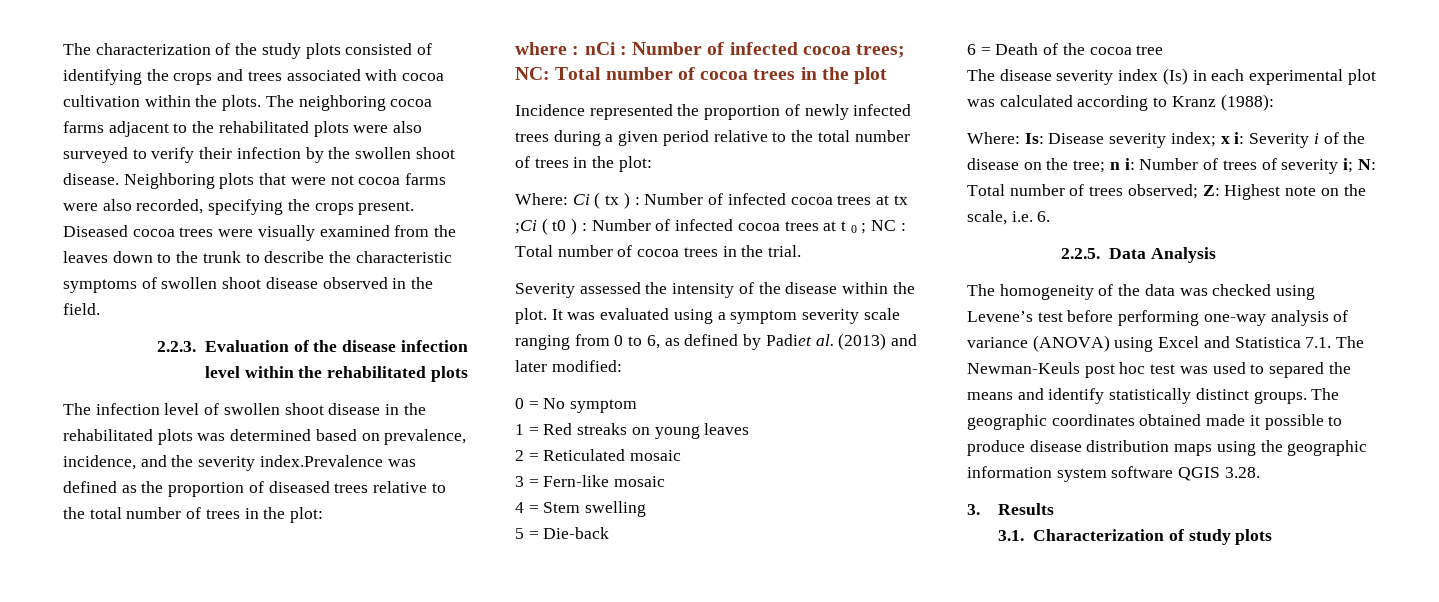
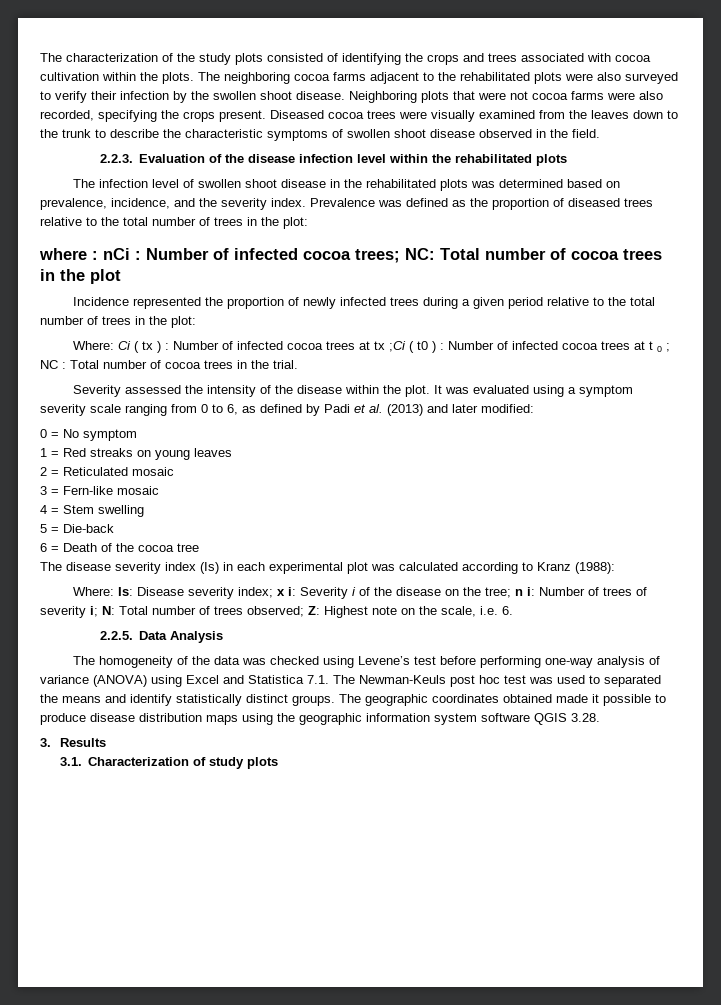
[259,455,383,467] index.Prevalence -> [271,198,375,207] index. Prevalence
[765,334,812,346] Padiet -> [324,404,366,413] Padi et
[1269,362,1325,378] separed -> [604,675,661,687] separated

